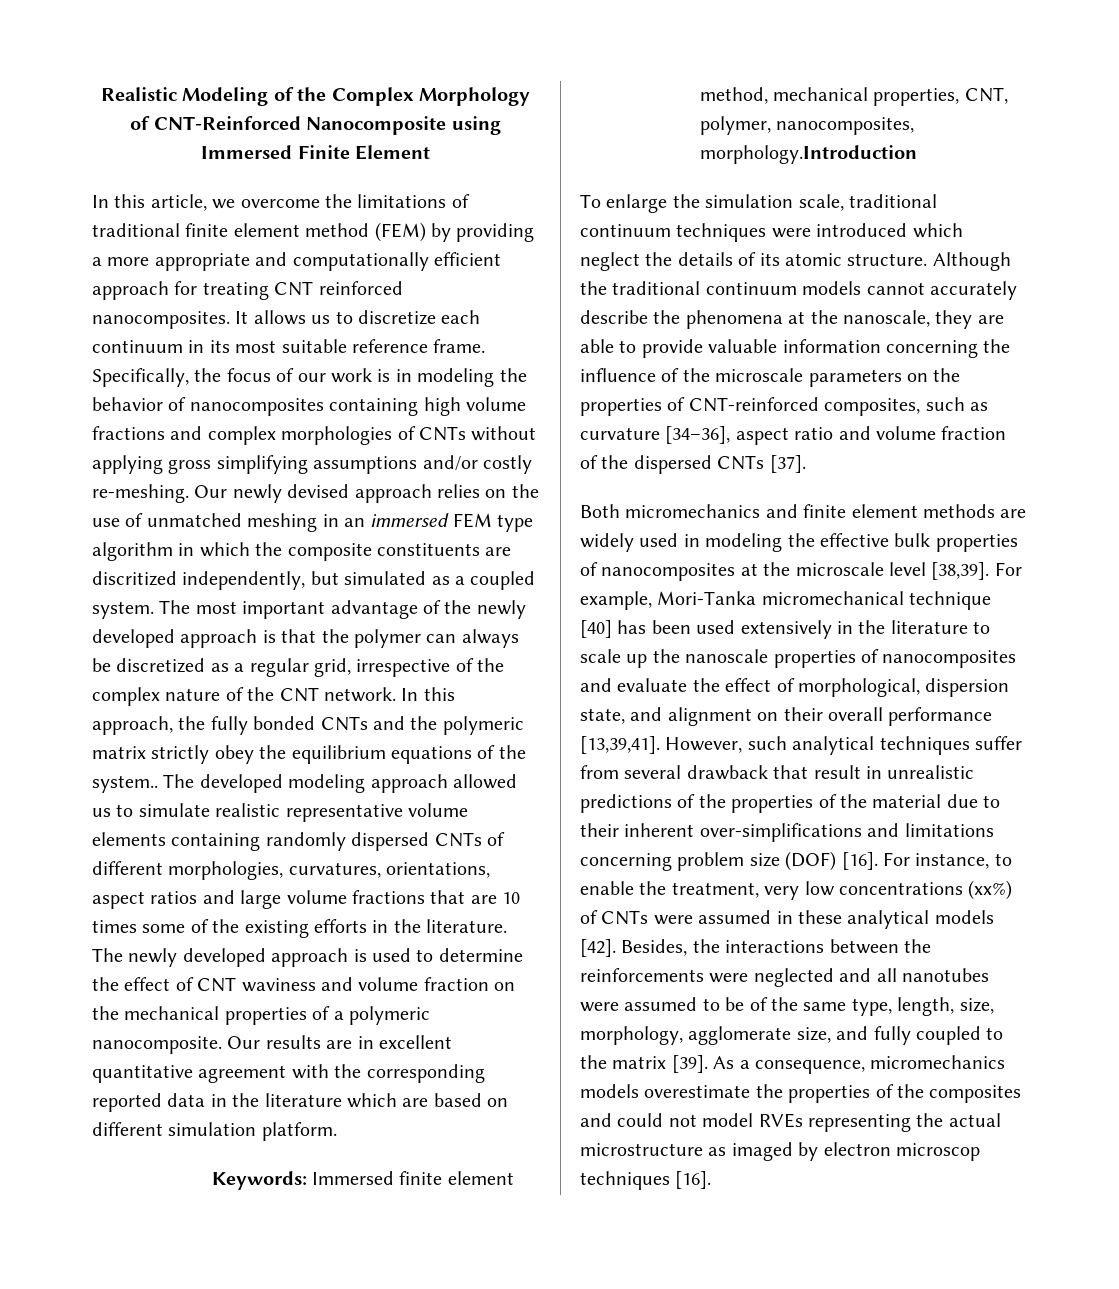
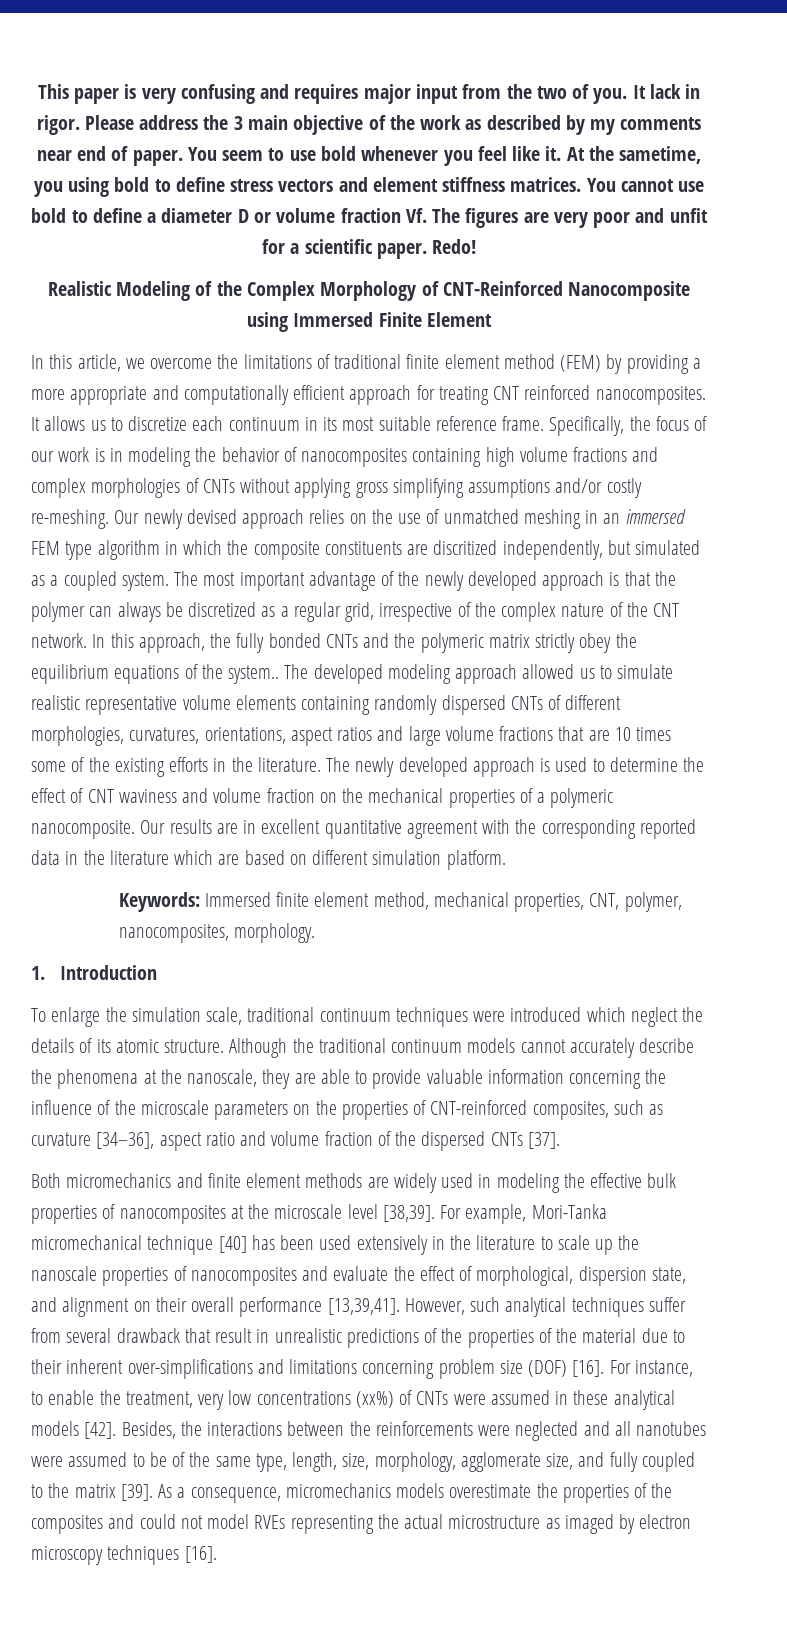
(101, 94) none -> [37,84,701,104] [36,115,702,135] [36,146,702,166] [33,177,705,197] [31,208,708,228] [261,239,477,259] This paper is very confusing and requires major input from the two of you. It lack in rigor. Please address the 3 main objective of the work as described by my comments near end of paper. You seem to use bold whenever you feel like it. At the sametime, you using bold to define stress vectors and element stiffness matrices. You cannot use bold to define a diameter D or volume fraction Vf. The figures are very poor and unfit for a scientific paper. Redo! //
[699,145,917,164] morphology.Introduction -> [233,923,315,943] [31,965,158,980] morphology. // 1. Introduction
[896,1143,980,1161] microscop -> [31,1546,103,1565] microscopy

